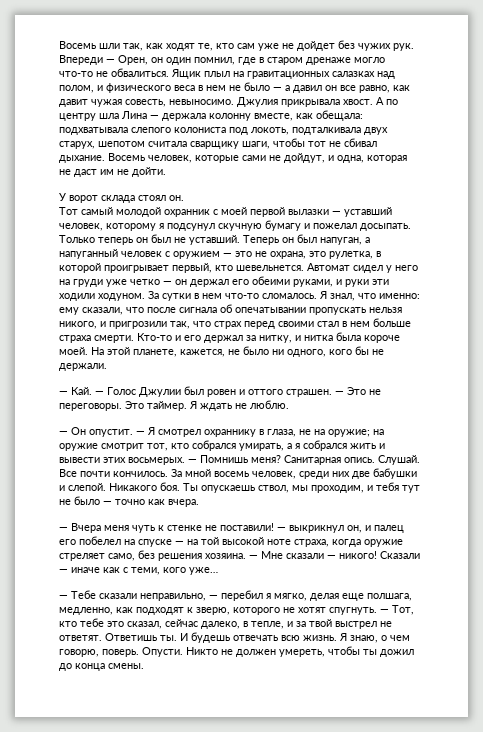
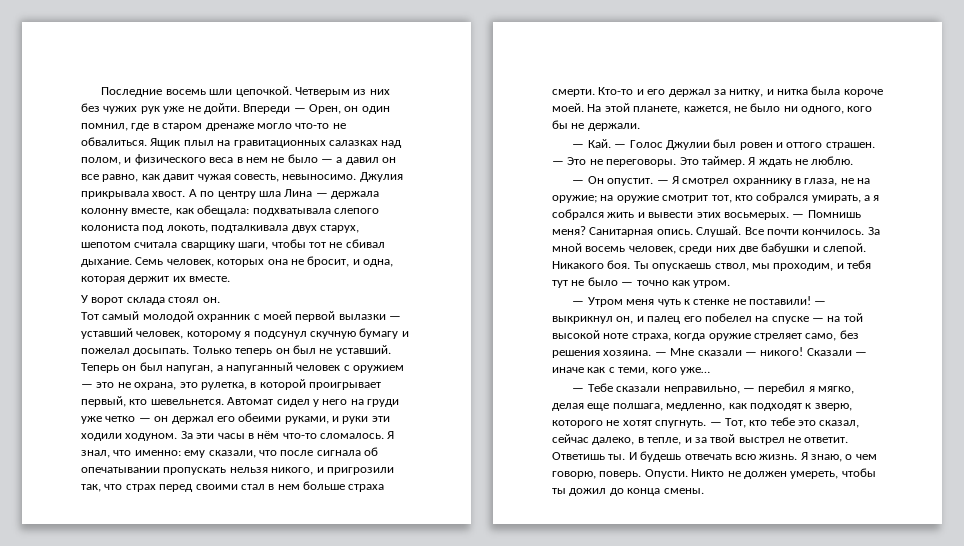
[59,40,414,51] Восемь шли так, как ходят те, кто сам уже не дойдет без чужих рук. -> [101,86,390,97] [81,103,240,114] Последние восемь шли цепочкой. Четверым из них без чужих рук уже не дойти.
[108,153,407,163] [59,167,166,177] Восемь человек, которые сами не дойдут, и одна, которая не даст им не дойти. -> [135,256,393,267] [81,276,231,284] Семь человек, которых она не бросит, и одна, которая держит их вместе.
[162,293,222,301] сутки в нем -> [196,431,280,439] эти часы в нём
[168,499,199,507] [59,523,101,533] вчера. // — Вчера -> [693,280,731,288] [572,297,623,307] утром. // — Утром
[59,635,102,641] ответят. -> [804,437,849,443] ответит.

